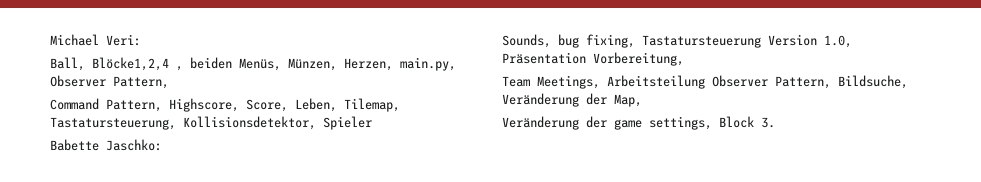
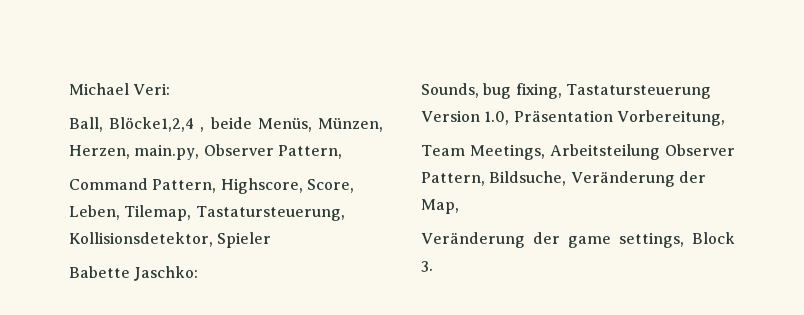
[190,57,232,69] beiden -> [210,117,252,129] beide

